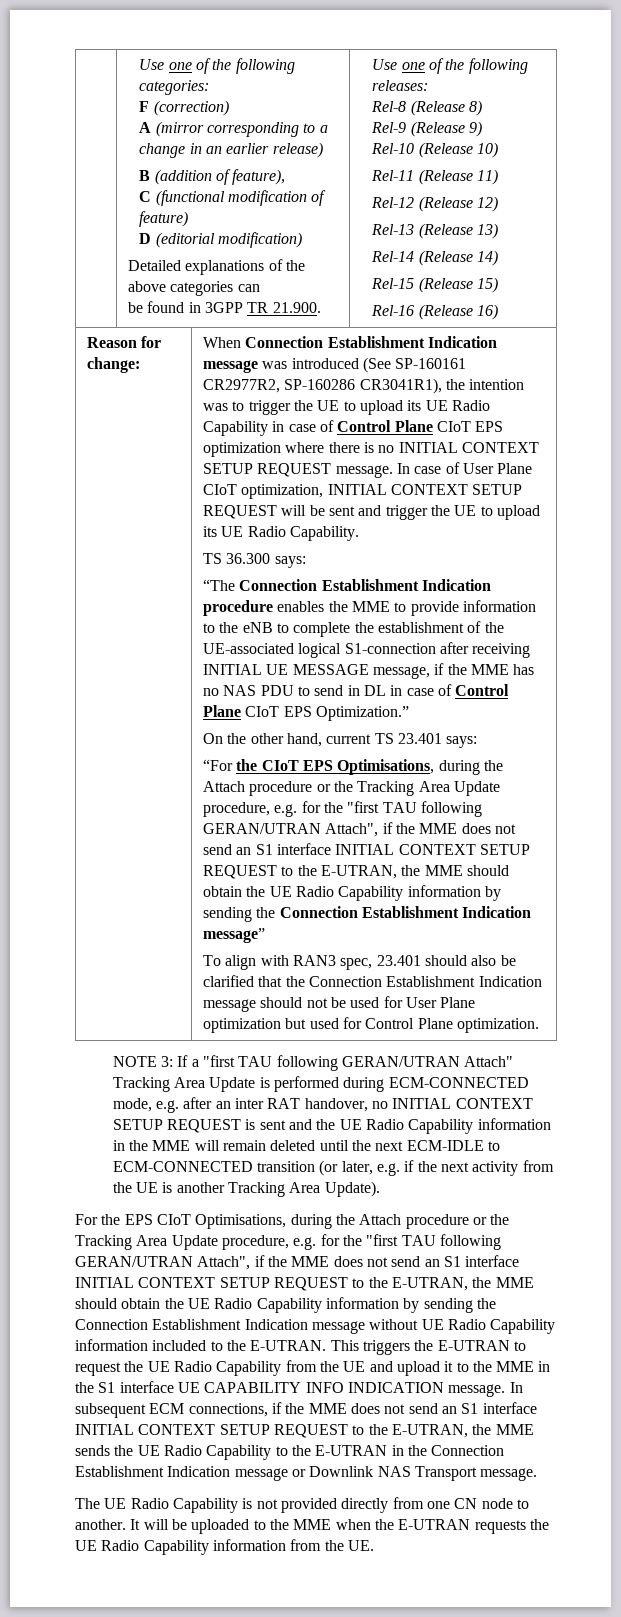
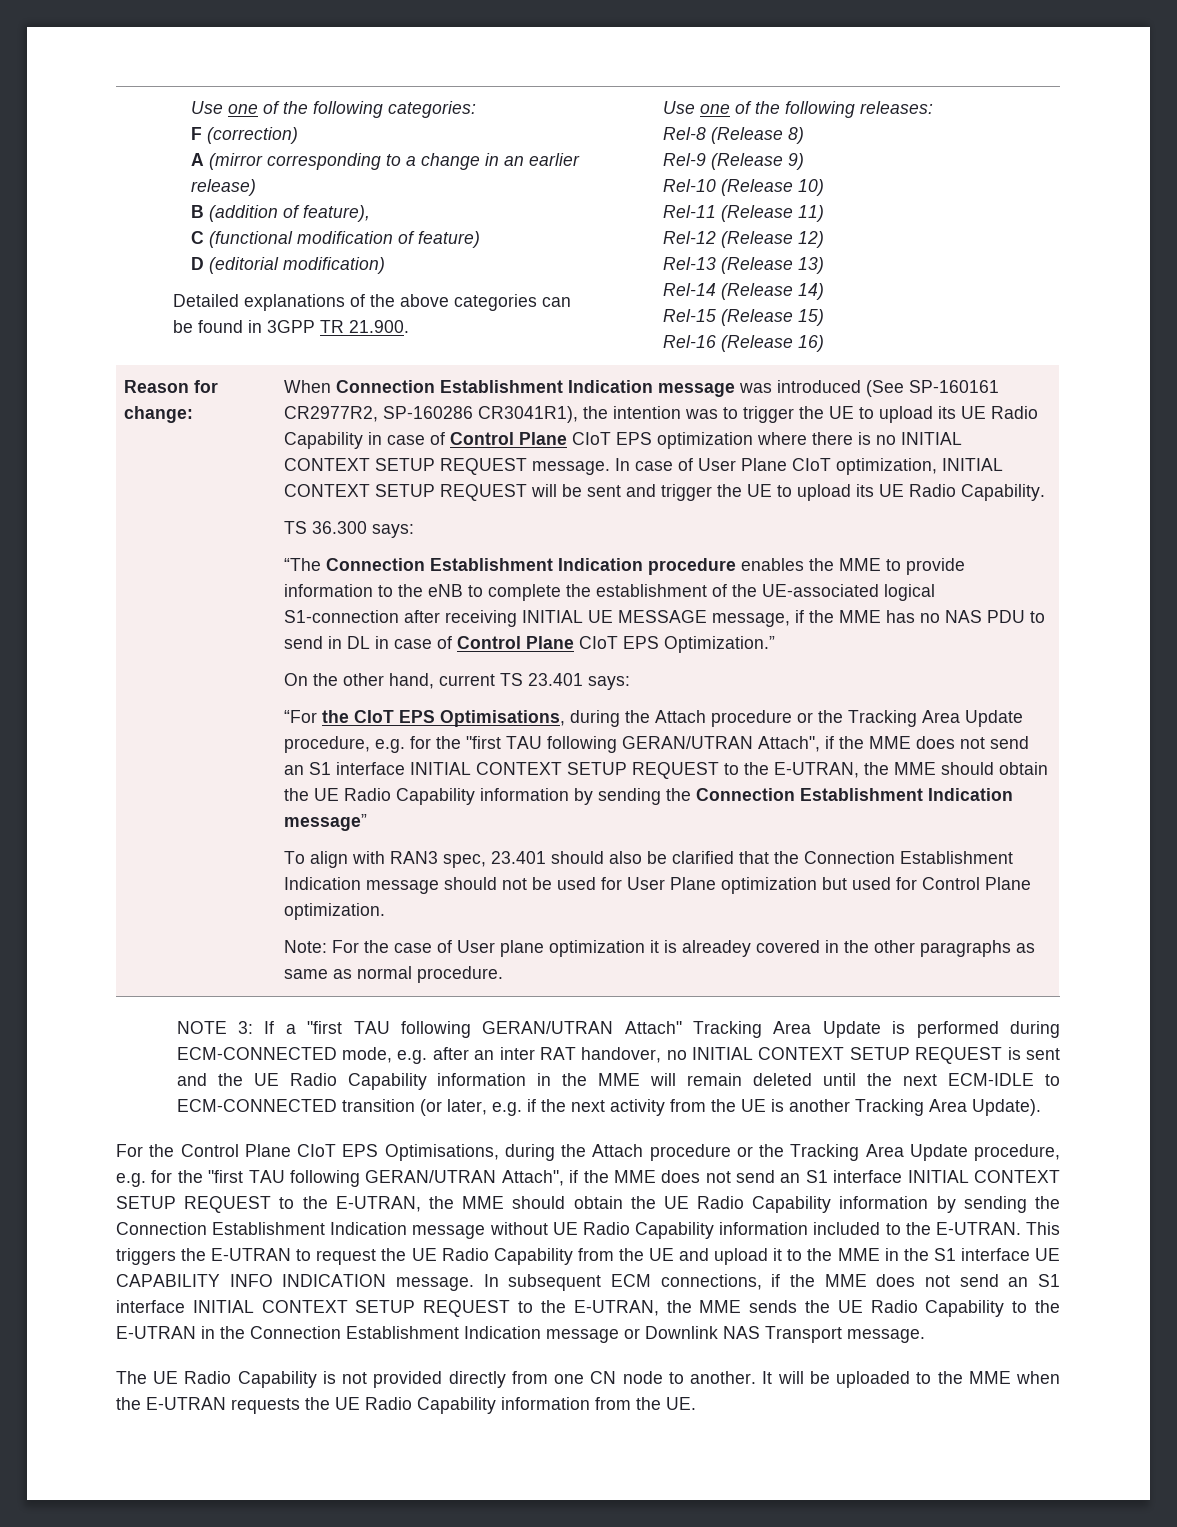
(540, 1025) none -> [284,940,1036,957] [284,966,504,983] // Note: For the case of User plane optimization it is alreadey covered in the other paragraphs as same as normal procedure.
[124,1214,191,1225] EPS CIoT -> [180,1144,379,1157] Control Plane CIoT EPS

